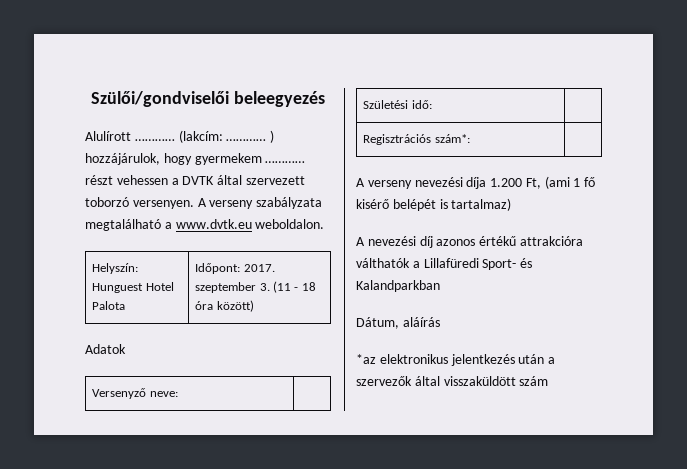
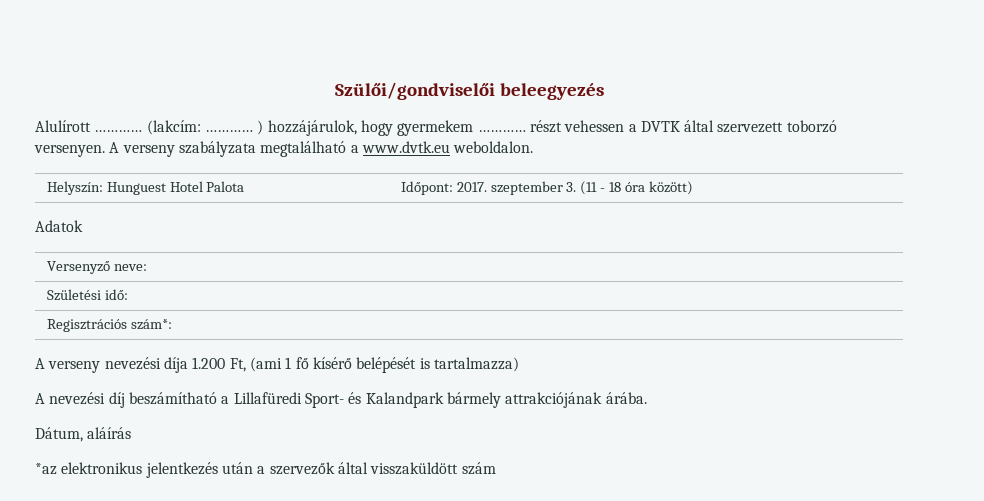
[356,198,512,211] kisérő belépét is tartalmaz) -> [312,357,519,373] kísérő belépését is tartalmazza)
[436,236,583,246] [356,258,533,270] [356,280,440,292] azonos értékű attrakcióra válthatók a Lillafüredi Sport- és Kalandparkban -> [128,392,647,408] beszámítható a Lillafüredi Sport- és Kalandpark bármely attrakciójának árába.

